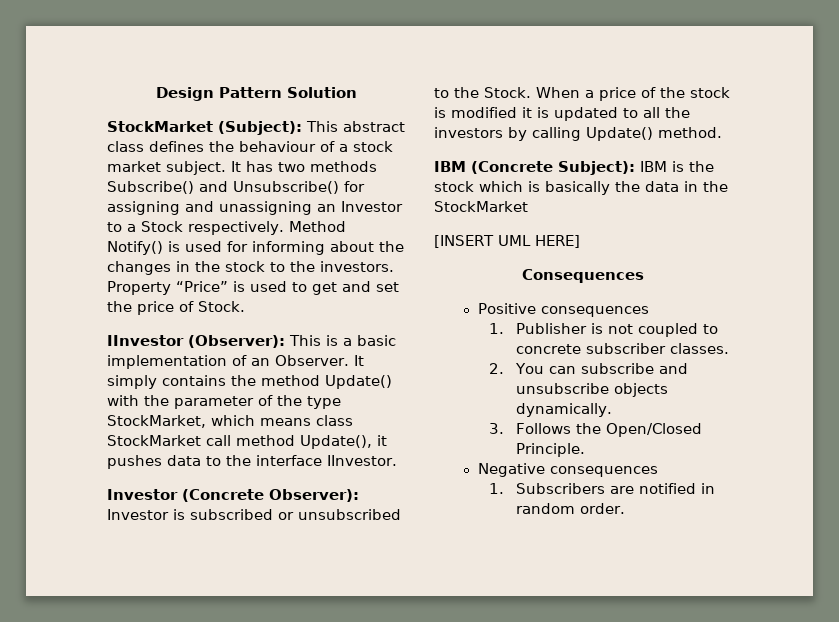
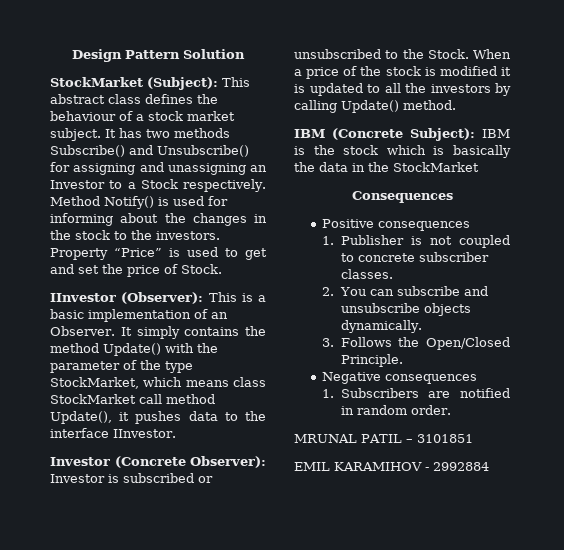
[434,235,580,248] // [INSERT UML HERE] -> (479, 167) none
(625, 508) none -> [294,434,473,443] [294,462,489,471] // MRUNAL PATIL – 3101851 // EMIL KARAMIHOV - 2992884

